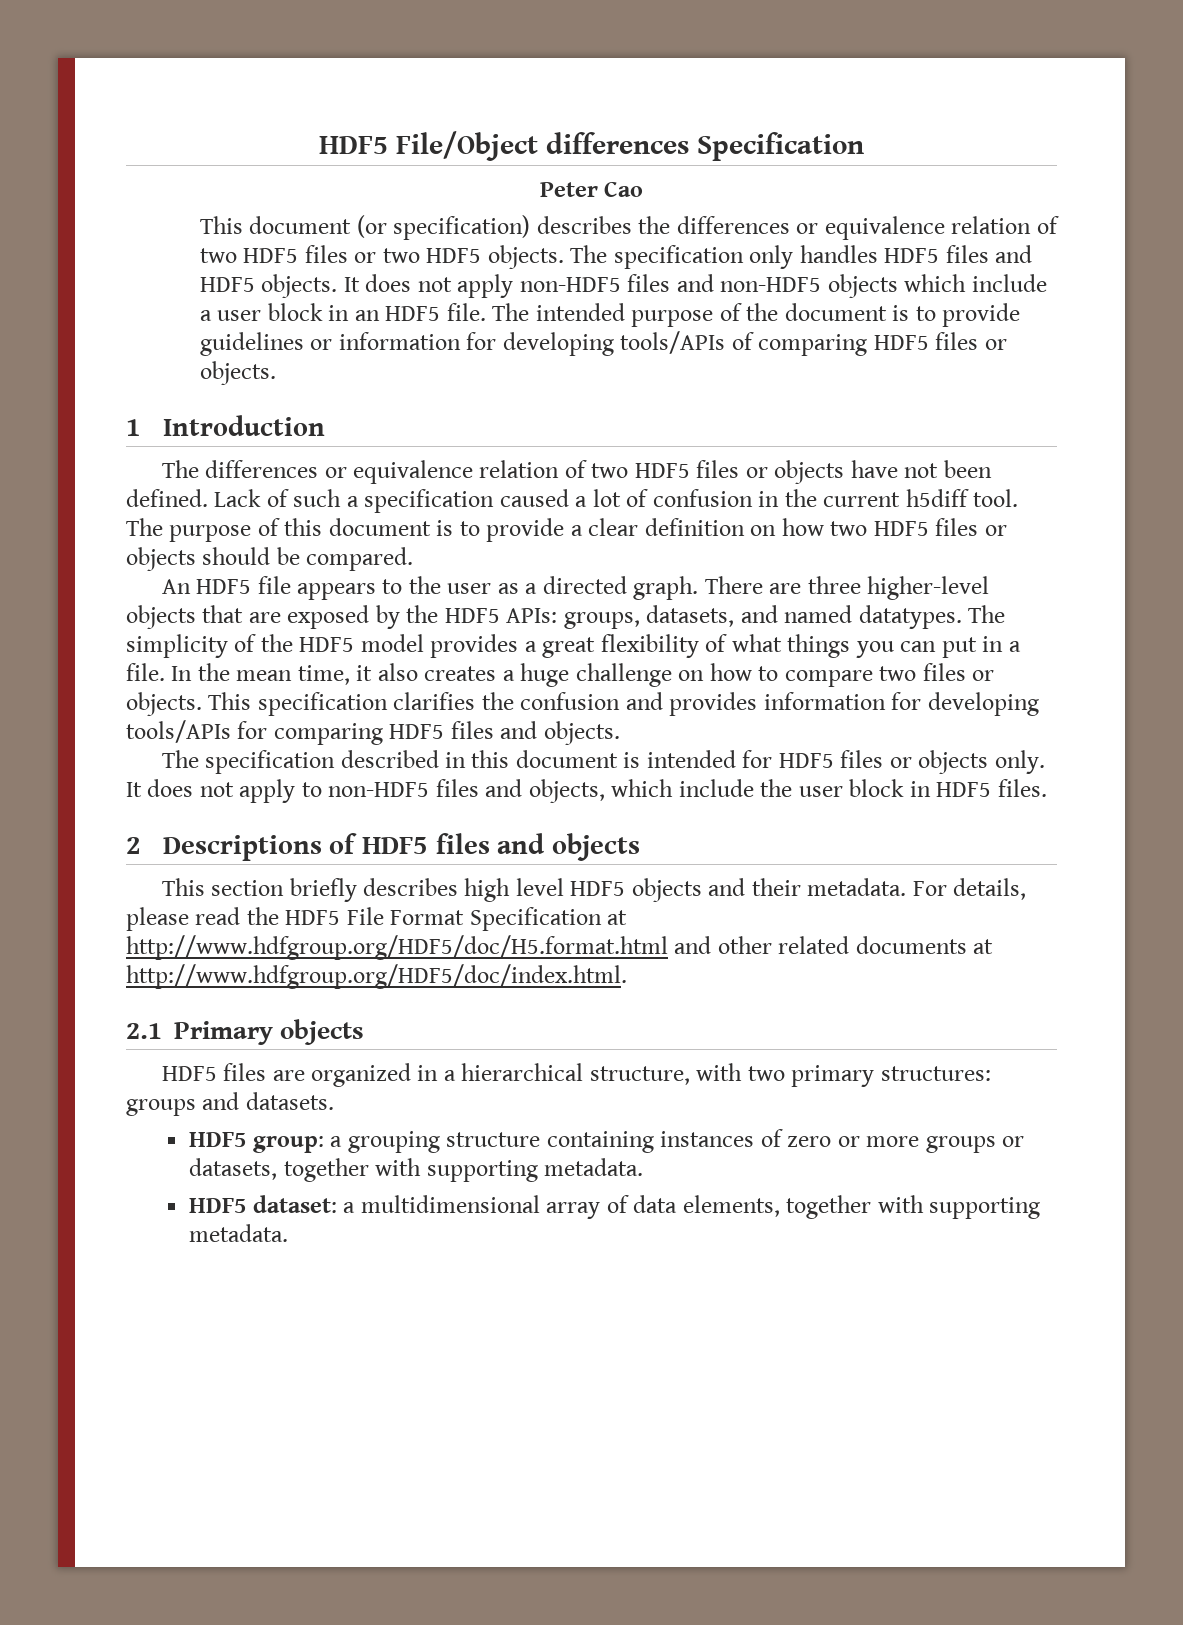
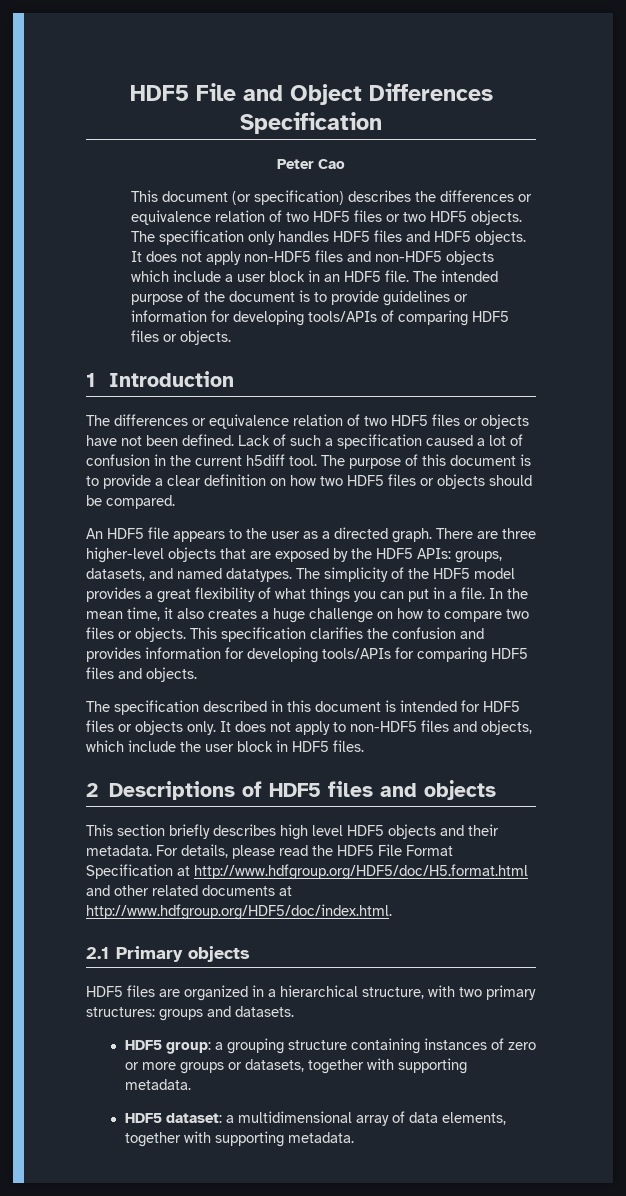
[319,131,689,161] HDF5 File/Object differences -> [129,83,493,105] HDF5 File and Object Differences

